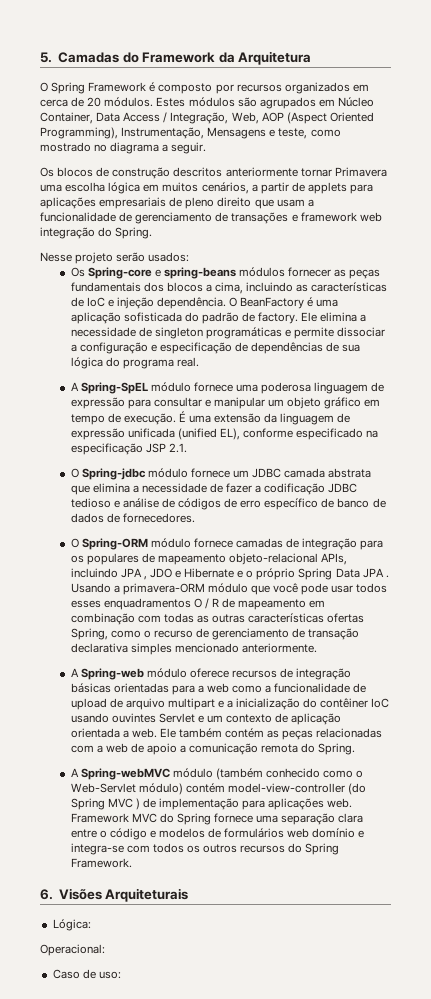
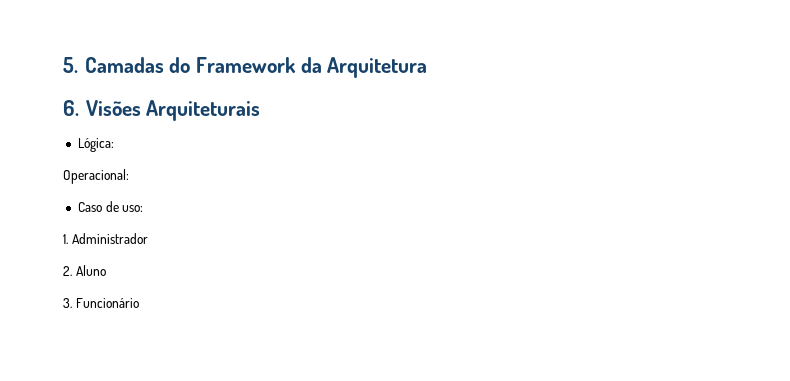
[40,82,369,94] [40,97,374,109] [40,112,374,124] [40,127,341,139] [40,142,207,154] [40,167,387,179] [40,182,374,194] [40,197,314,209] [40,212,382,224] [40,227,153,239] [40,252,190,264] [70,267,381,279] [70,282,388,294] [70,297,339,309] [70,312,367,324] [70,327,386,339] [70,342,361,354] [70,357,199,369] [70,382,385,394] [70,397,381,409] [70,411,351,425] [70,428,379,440] [70,443,187,455] [70,468,372,480] [70,483,358,495] [70,498,386,510] [70,513,195,523] [70,538,384,550] [70,553,348,565] [70,568,389,580] [70,583,388,595] [70,598,326,610] [70,613,365,625] [70,628,360,640] [70,643,317,655] [70,668,352,680] [70,683,367,695] [70,698,390,710] [70,713,342,725] [70,728,383,740] [70,743,356,755] [70,768,364,780] [70,783,366,795] [70,798,353,810] [70,813,364,825] [70,828,365,840] [70,843,340,855] [70,858,132,868] // O Spring Framework é composto por recursos organizados em cerca de 20 módulos. Estes módulos são agrupados em Núcleo Container, Data Access / Integração, Web, AOP (Aspect Oriented Programming), Instrumentação, Mensagens e teste, como mostrado no diagrama a seguir. // Os blocos de construção descritos anteriormente tornar Primavera uma escolha lógica em muitos cenários, a partir de applets para aplicações empresariais de pleno direito que usam a funcionalidade de gerenciamento de transações e framework web integração do Spring. // Nesse projeto serão usados: // Os Spring-core e spring-beans módulos fornecer as peças fundamentais dos blocos a cima, incluindo as características de IoC e injeção dependência. O BeanFactory é uma aplicação sofisticada do padrão de factory. Ele elimina a necessidade de singleton programáticas e permite dissociar a configuração e especificação de dependências de sua lógica do programa real. // A Spring-SpEL módulo fornece uma poderosa linguagem de expressão para consultar e manipular um objeto gráfico em tempo de execução. É uma extensão da linguagem de expressão unificada (unified EL), conforme especificado na especificação JSP 2.1. // O Spring-jdbc módulo fornece um JDBC camada abstrata que elimina a necessidade de fazer a codificação JDBC tedioso e análise de códigos de erro específico de banco de dados de fornecedores. // O Spring-ORM módulo fornece camadas de integração para os populares de mapeamento objeto-relacional APIs, incluindo JPA , JDO e Hibernate e o próprio Spring Data JPA . Usando a primavera-ORM módulo que você pode usar todos esses enquadramentos O / R de mapeamento em combinação com todas as outras características ofertas Spring, como o recurso de gerenciamento de transação declarativa simples mencionado anteriormente. // A Spring-web módulo oferece recursos de integração básicas orientadas para a web como a funcionalidade de upload de arquivo multipart e a inicialização do contêiner IoC usando ouvintes Servlet e um contexto de aplicação orientada a web. Ele também contém as peças relacionadas com a web de apoio a comunicação remota do Spring. // A Spring-webMVC módulo (também conhecido como o Web-Servlet módulo) contém model-view-controller (do Spring MVC ) de implementação para aplicações web. Framework MVC do Spring fornece uma separação clara entre o código e modelos de formulários web domínio e integra-se com todos os outros recursos do Spring Framework. -> (428, 67) none
(121, 975) none -> [63,233,148,244] [63,265,106,276] [63,298,139,308] // 1. Administrador // 2. Aluno // 3. Funcionário

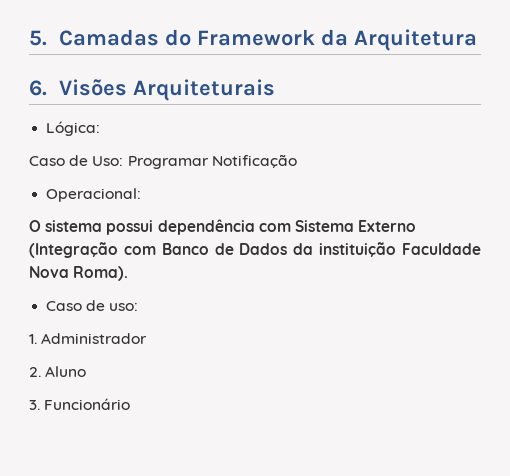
[63,169,129,184] Operacional: -> [29,154,297,169] [46,188,142,202] [29,219,417,235] [29,242,481,258] [29,266,129,281] Caso de Uso: Programar Notificação // Operacional: // O sistema possui dependência com Sistema Externo (Integração com Banco de Dados da instituição Faculdade Nova Roma).

